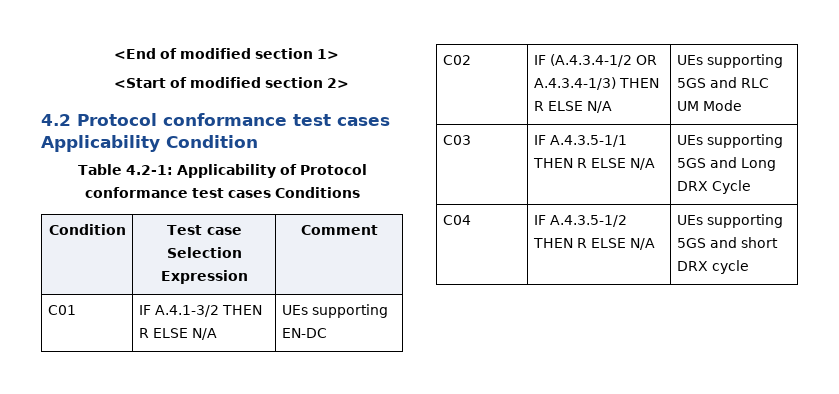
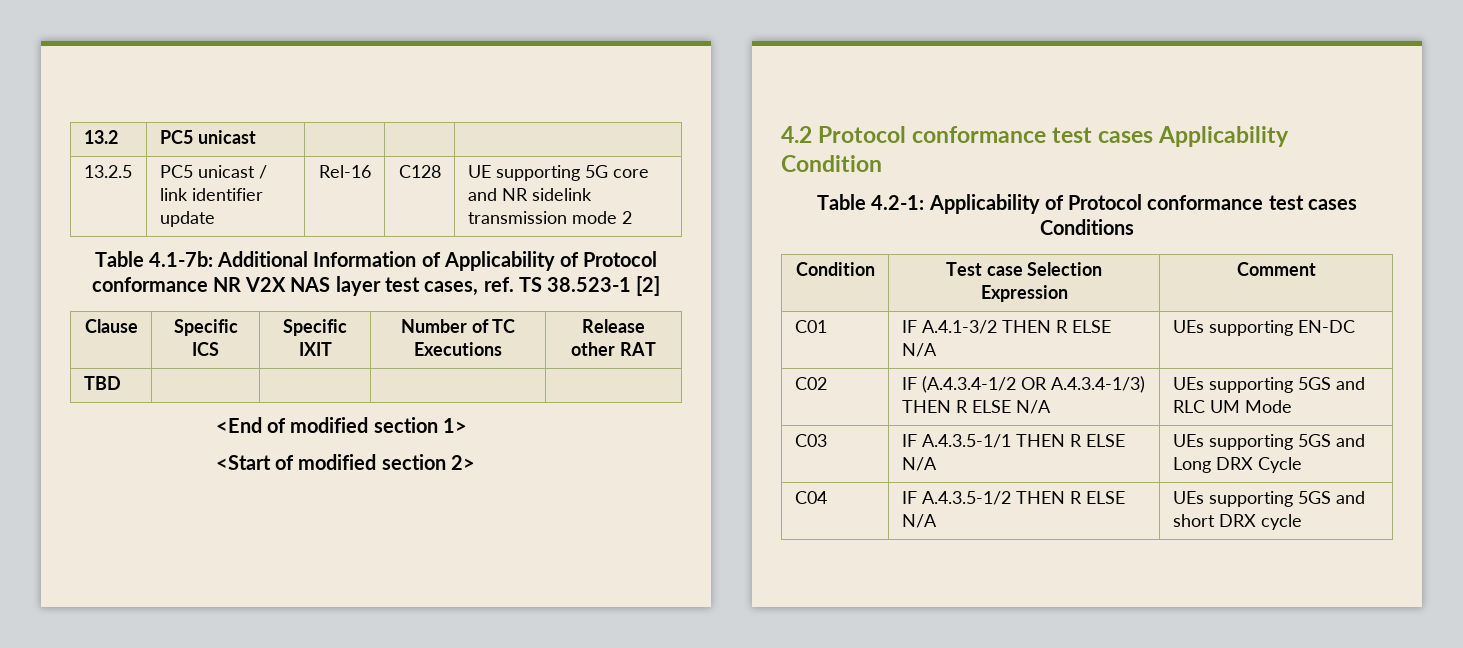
(113, 53) none -> [83,130,118,144] [159,130,256,144] [83,165,132,178] [159,165,267,179] [159,188,263,201] [159,211,215,227] [318,165,371,178] [398,165,441,178] [467,165,649,181] [467,188,592,201] [467,211,632,224] [94,251,658,271] [91,276,661,296] [84,319,138,333] [173,319,238,336] [192,342,219,356] [283,319,347,336] [298,342,332,356] [400,319,516,333] [414,342,502,356] [582,319,645,333] [571,342,656,356] [83,376,121,390] 13.2 | PC5 unicast | | | // 13.2.5 | PC5 unicast / link identifier update | Rel-16 | C128 | UE supporting 5G core and NR sidelink transmission mode 2 // Table 4.1-7b: Additional Information of Applicability of Protocol conformance NR V2X NAS layer test cases, ref. TS 38.523-1 [2] // Clause | Specific ICS | Specific IXIT | Number of TC Executions | Release other RAT // TBD | | | | //

